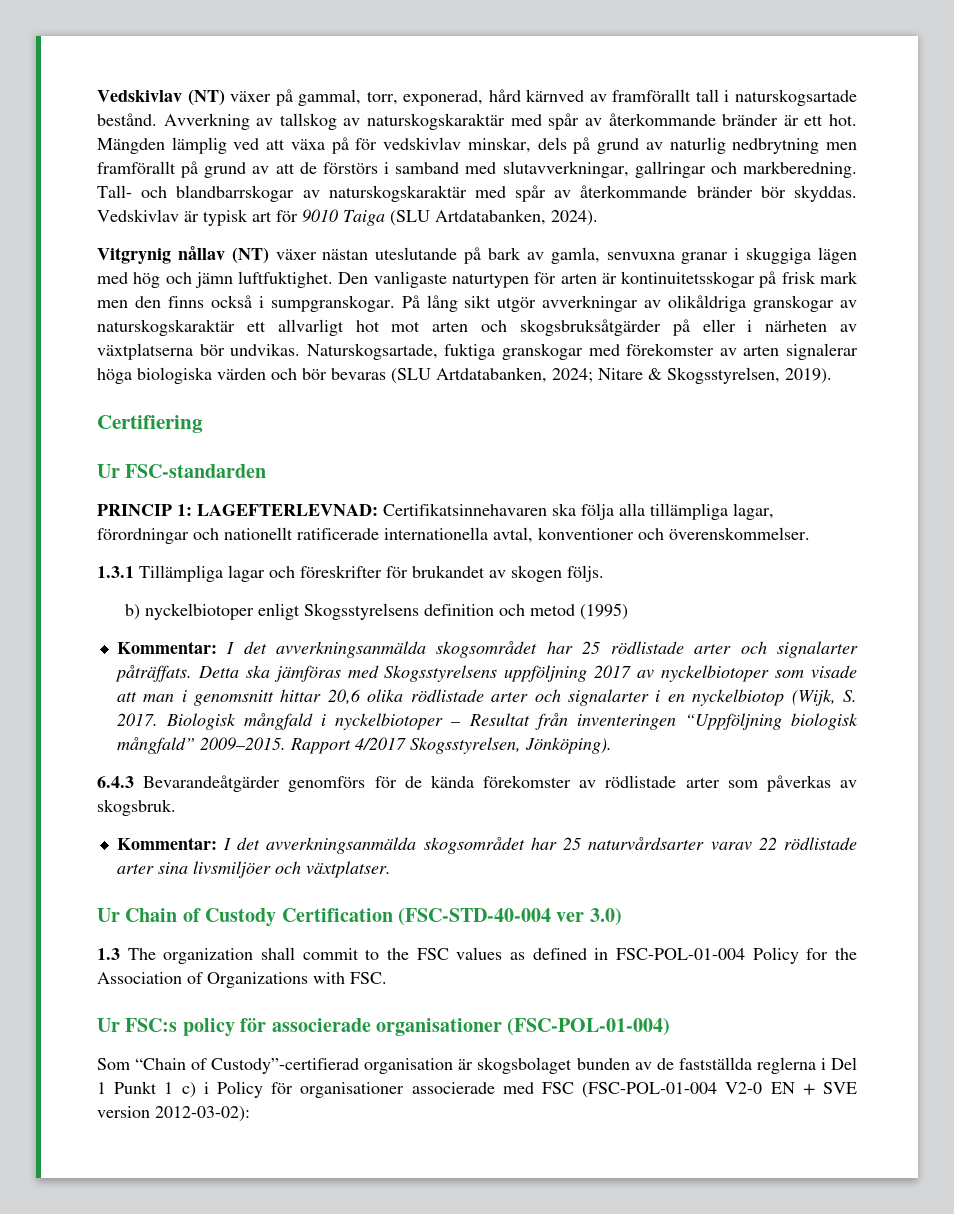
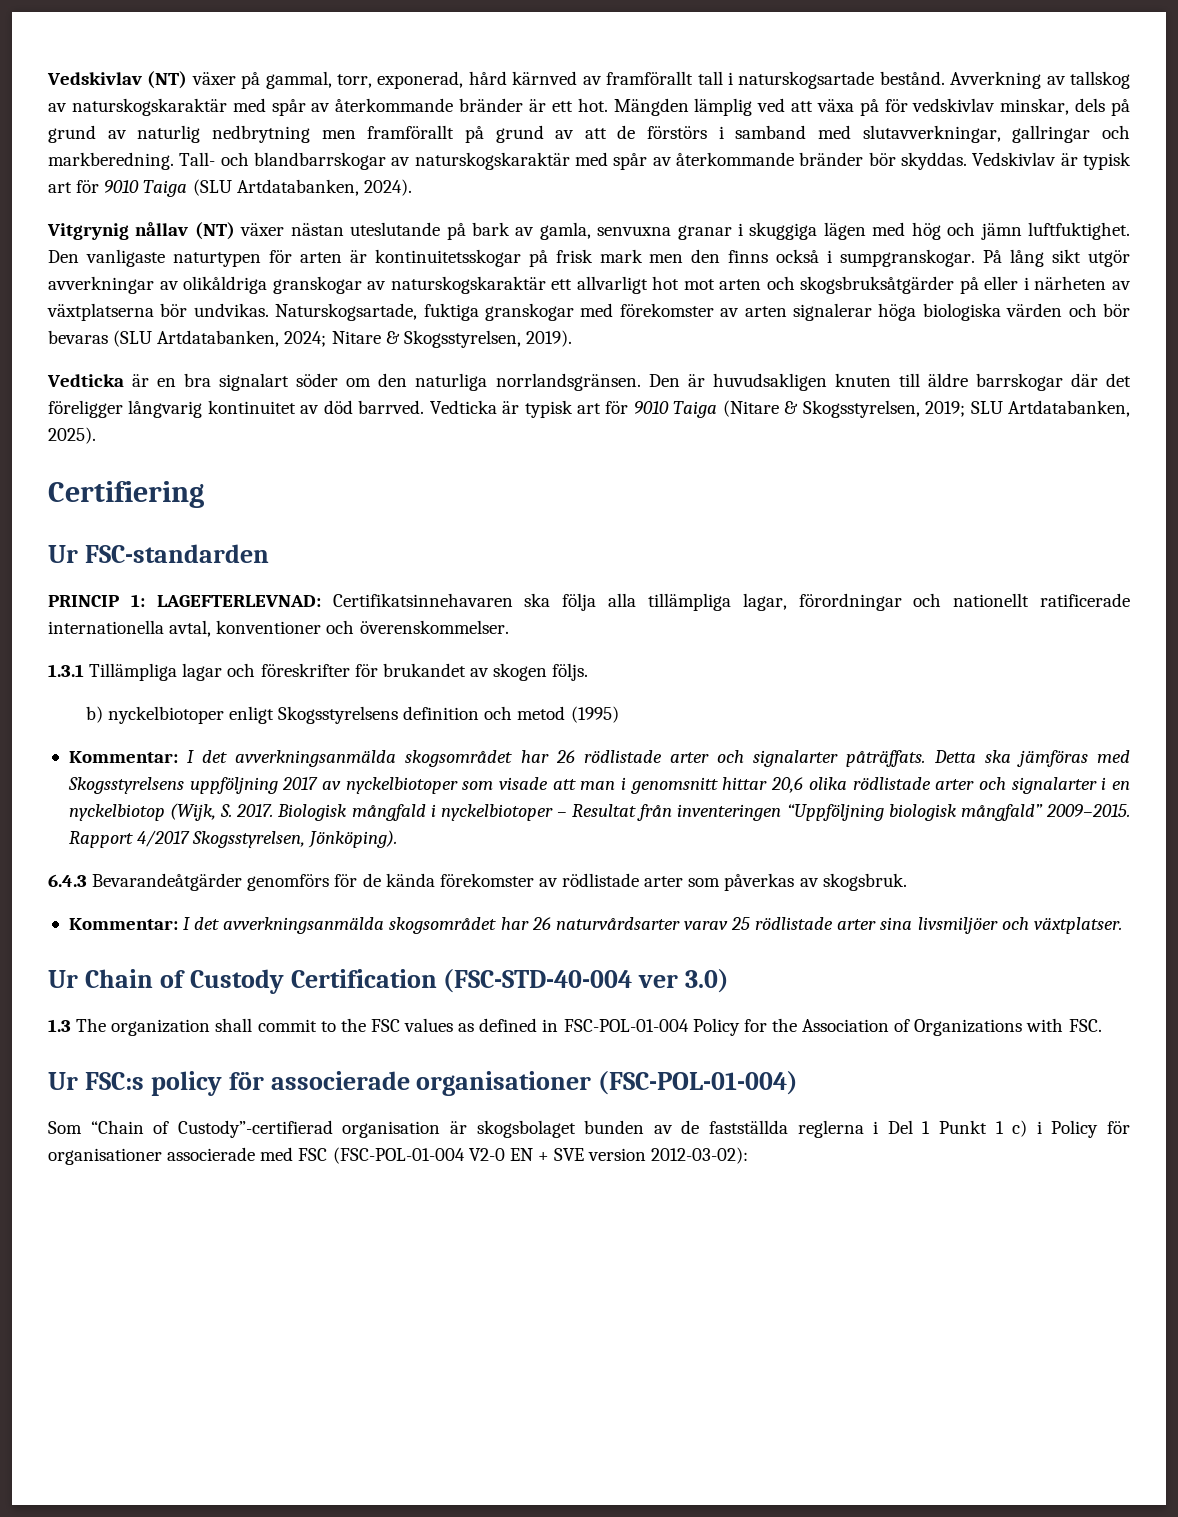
(832, 376) none -> [47,373,1131,391] [48,400,1131,418] [48,427,96,444] // Vedticka är en bra signalart söder om den naturliga norrlandsgränsen. Den är huvudsakligen knuten till äldre barrskogar där det föreligger långvarig kontinuitet av död barrved. Vedticka är typisk art för 9010 Taiga (Nitare & Skogsstyrelsen, 2019; SLU Artdatabanken, 2025).
[582,641,601,654] 25 -> [555,750,575,763] 26
[563,837,582,850] 25 -> [531,917,551,930] 26
[758,837,777,850] 22 -> [731,917,751,930] 25

